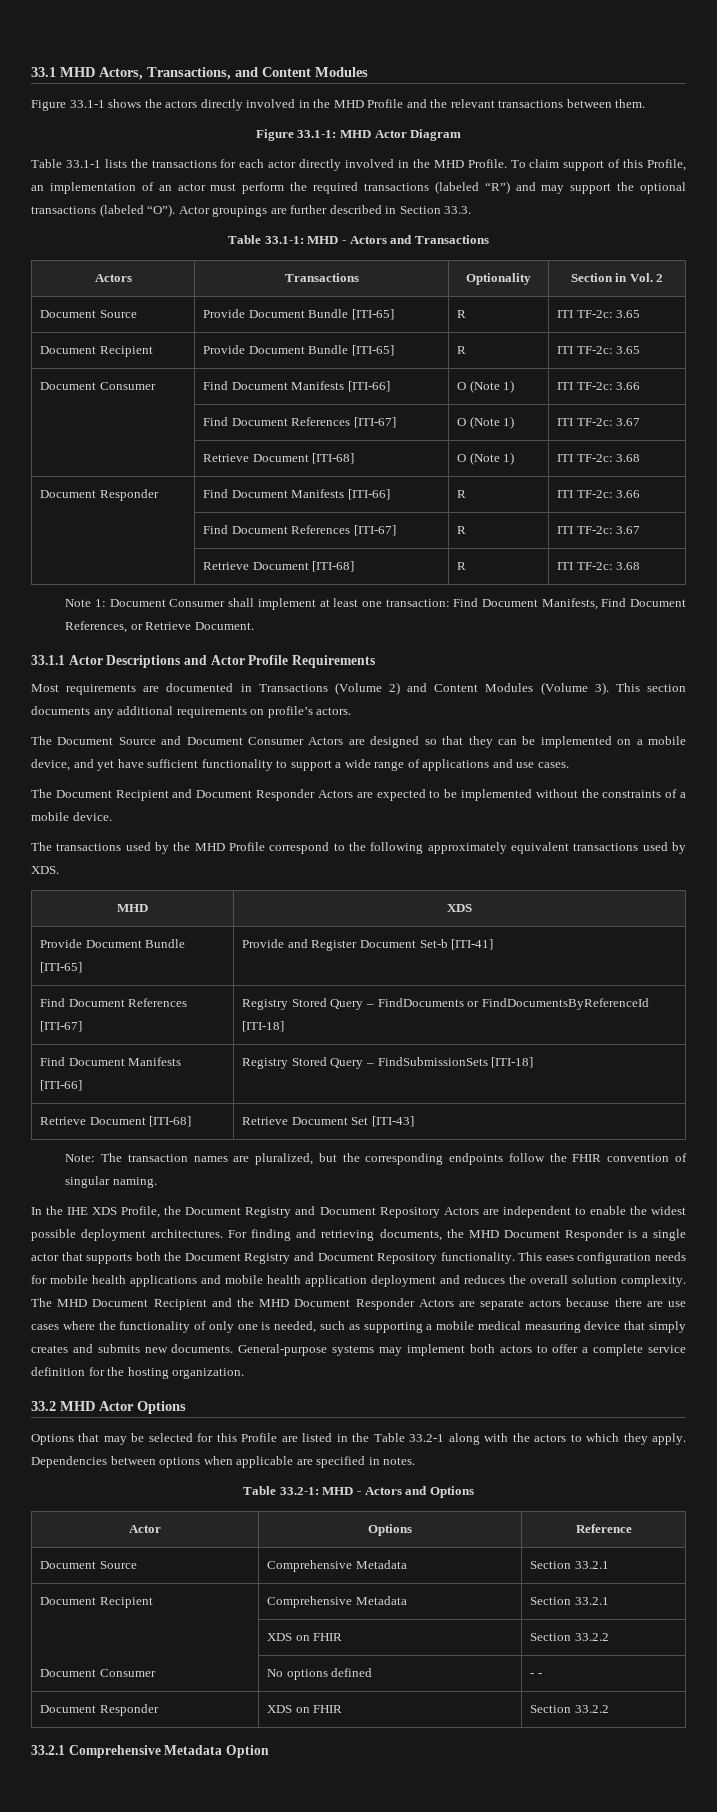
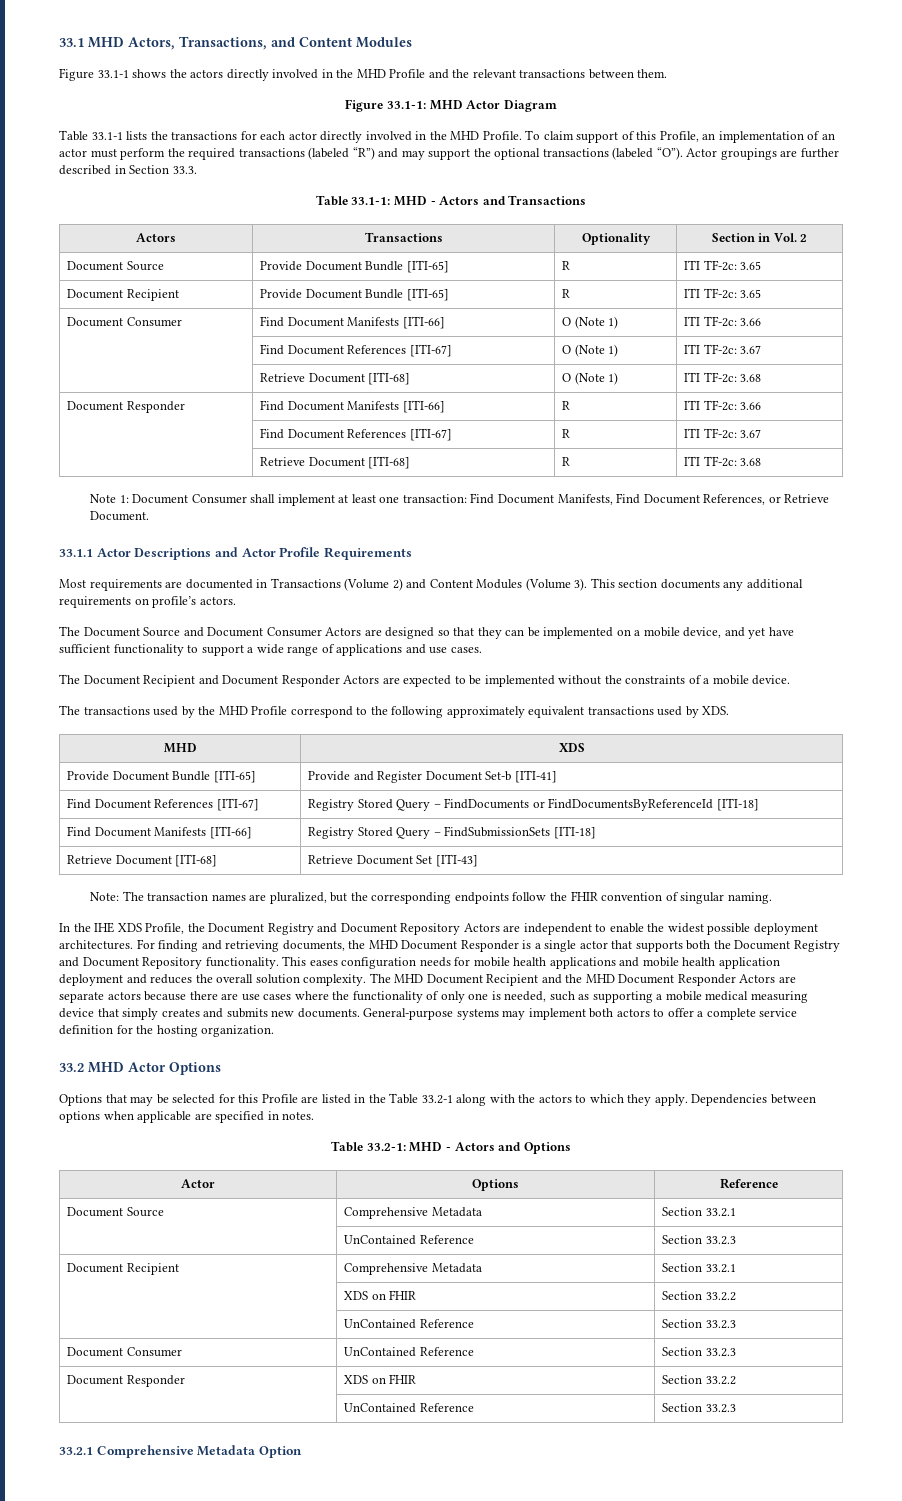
(609, 1565) none -> [344,1235,474,1245] [662,1235,736,1245] // | UnContained Reference | Section 33.2.3
[40,1669,156,1677] [267,1668,373,1680] [530,1673,542,1677] Document Consumer | No options defined | - - -> [344,1319,474,1329] [662,1319,736,1329] [67,1347,182,1357] [344,1347,474,1357] [662,1347,736,1357] | UnContained Reference | Section 33.2.3 // Document Consumer | UnContained Reference | Section 33.2.3
(609, 1709) none -> [344,1403,474,1413] [662,1403,736,1413] // | UnContained Reference | Section 33.2.3

